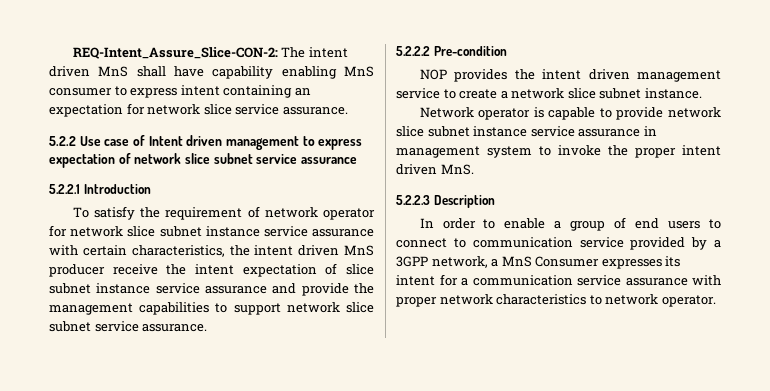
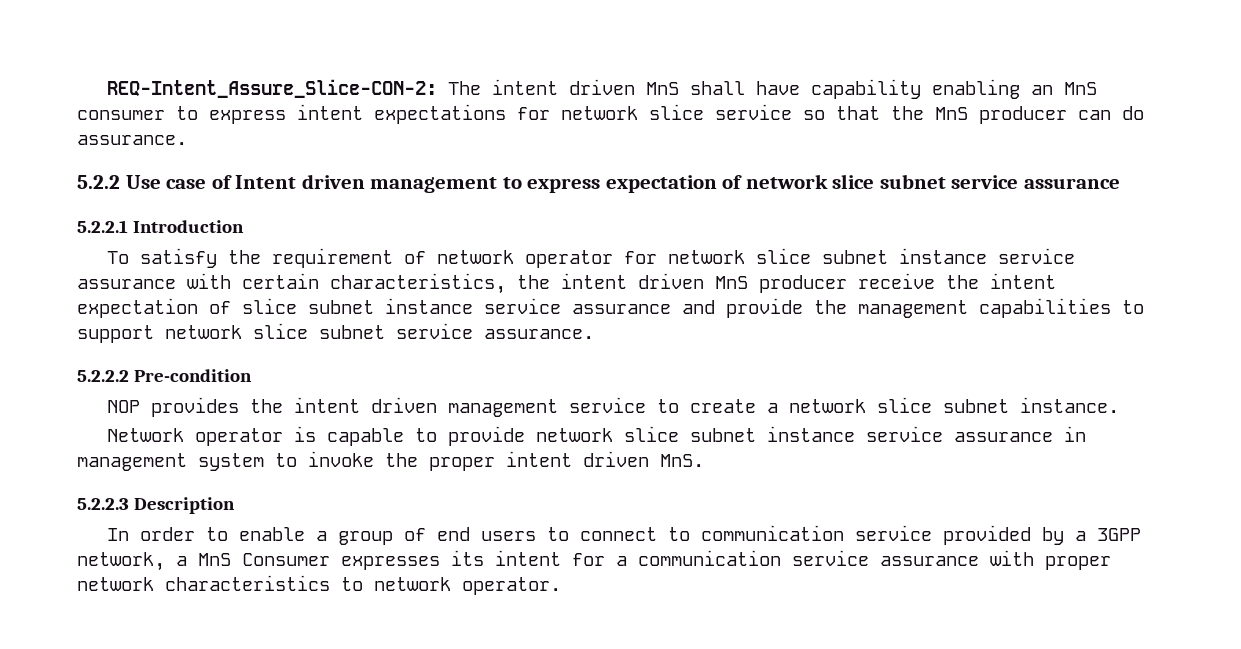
(337, 72) none -> [1030,85,1053,95] an
[223,85,311,98] [49,104,123,117] containing an expectation -> [374,104,506,124] expectations
(280, 109) none -> [803,106,1144,124] so that the MnS producer can do

